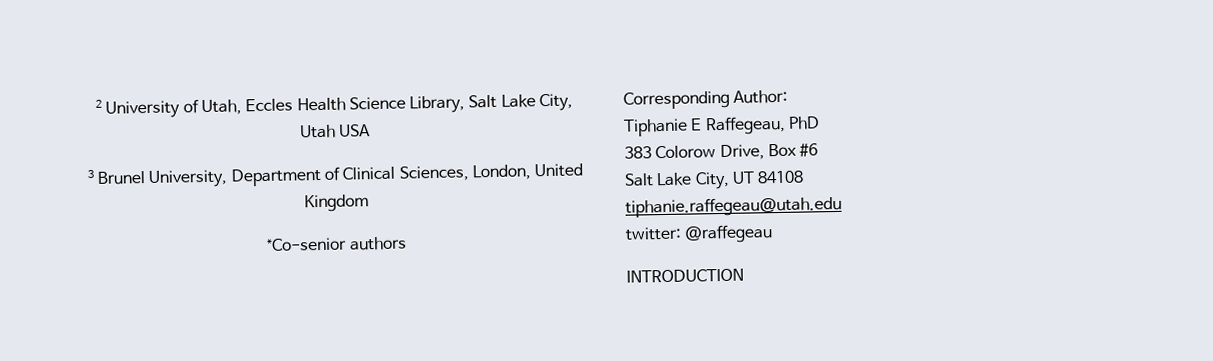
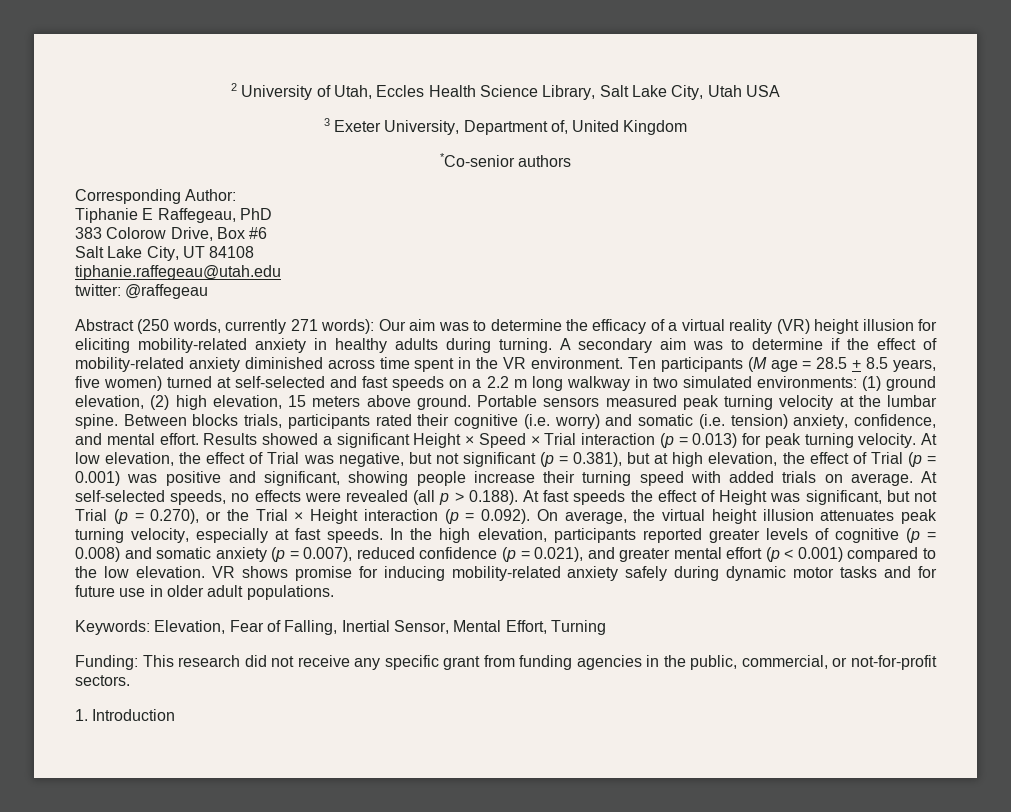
[97,171,146,185] Brunel -> [333,120,381,132] Exeter
[324,164,531,182] of Clinical Sciences, London, -> [550,120,568,134] of,
[626,268,744,283] INTRODUCTION -> [75,319,938,334] [75,338,938,353] [75,357,937,372] [75,376,937,391] [75,395,937,410] [75,414,937,429] [75,433,937,448] [75,452,936,467] [75,471,937,486] [75,490,938,505] [75,509,937,524] [75,528,936,543] [75,547,936,562] [75,566,937,581] [75,585,334,600] [75,620,606,635] [75,655,937,670] [75,675,130,686] [75,709,176,721] Abstract (250 words, currently 271 words): Our aim was to determine the efficacy of a virtual reality (VR) height illusion for eliciting mobility-related anxiety in healthy adults during turning. A secondary aim was to determine if the effect of mobility-related anxiety diminished across time spent in the VR environment. Ten participants (M age = 28.5 + 8.5 years, five women) turned at self-selected and fast speeds on a 2.2 m long walkway in two simulated environments: (1) ground elevation, (2) high elevation, 15 meters above ground. Portable sensors measured peak turning velocity at the lumbar spine. Between blocks trials, participants rated their cognitive (i.e. worry) and somatic (i.e. tension) anxiety, confidence, and mental effort. Results showed a significant Height × Speed × Trial interaction (p = 0.013) for peak turning velocity. At low elevation, the effect of Trial was negative, but not significant (p = 0.381), but at high elevation, the effect of Trial (p = 0.001) was positive and significant, showing people increase their turning speed with added trials on average. At self-selected speeds, no effects were revealed (all p > 0.188). At fast speeds the effect of Height was significant, but not Trial (p = 0.270), or the Trial × Height interaction (p = 0.092). On average, the virtual height illusion attenuates peak turning velocity, especially at fast speeds. In the high elevation, participants reported greater levels of cognitive (p = 0.008) and somatic anxiety (p = 0.007), reduced confidence (p = 0.021), and greater mental effort (p < 0.001) compared to the low elevation. VR shows promise for inducing mobility-related anxiety safely during dynamic motor tasks and for future use in older adult populations. // Keywords: Elevation, Fear of Falling, Inertial Sensor, Mental Effort, Turning // Funding: This research did not receive any specific grant from funding agencies in the public, commercial, or not-for-profit sectors. // 1. Introduction

